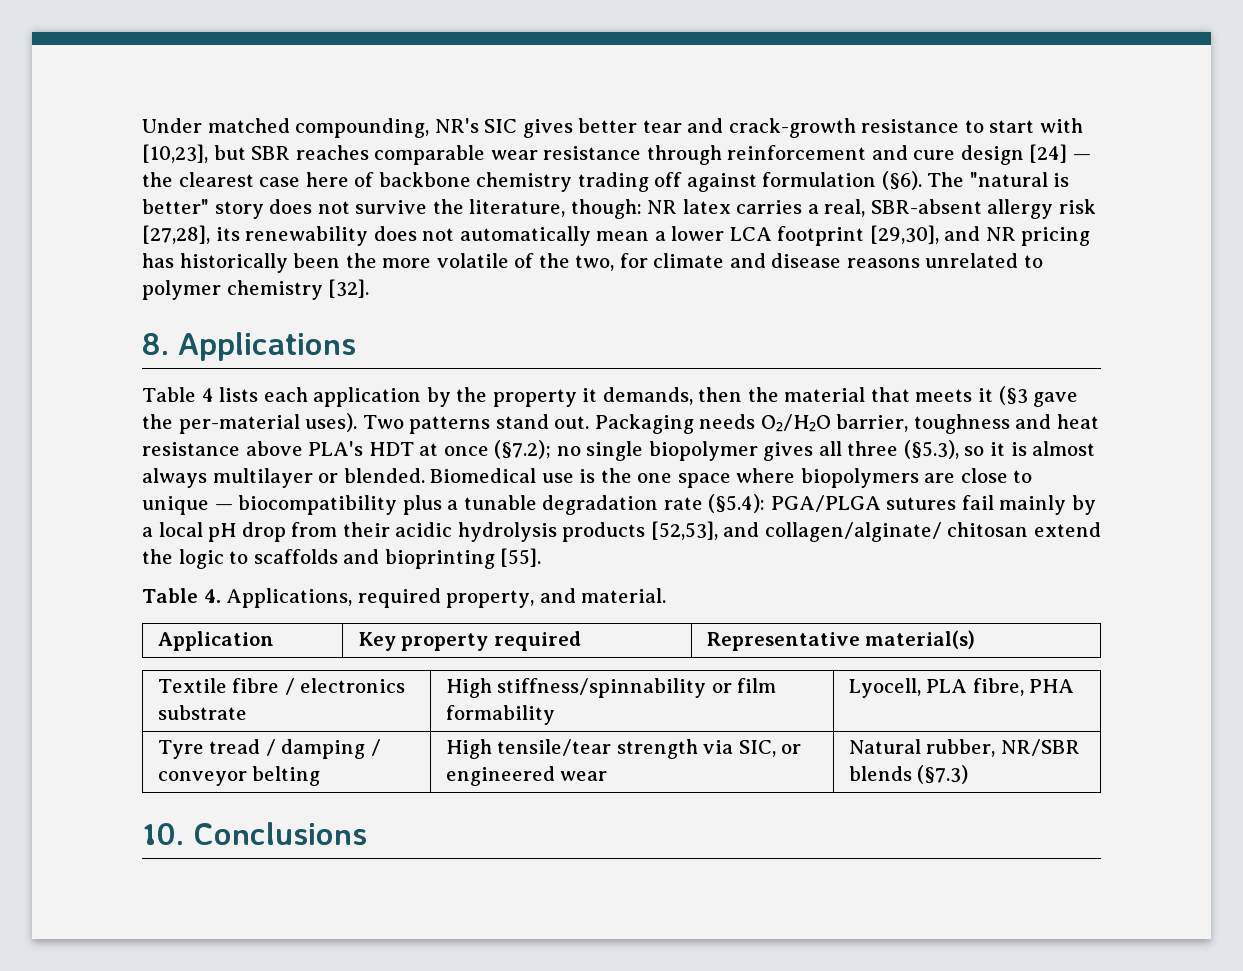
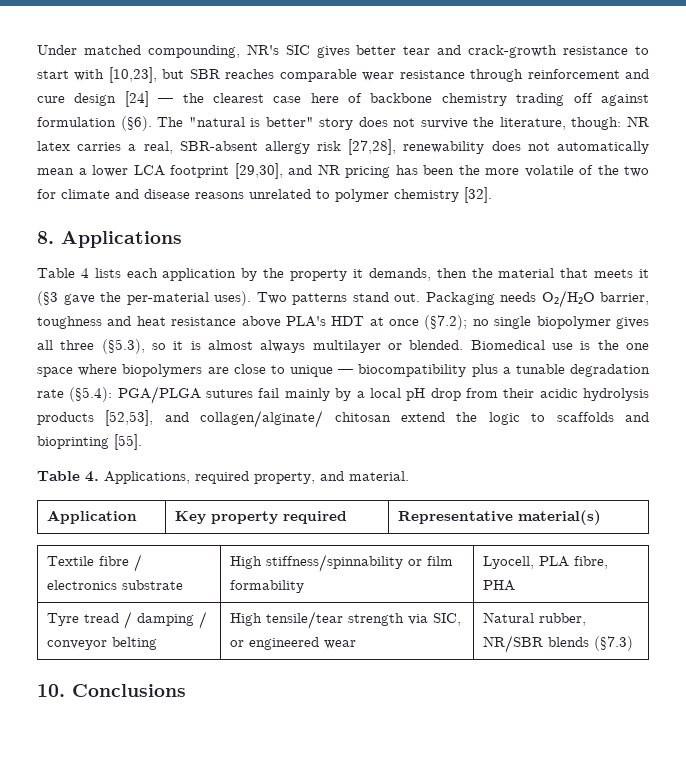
[215,227,240,241] its -> (397, 147) none
[179,253,288,273] historically -> (418, 170) none
[575,255,615,271] two, -> [624,166,649,177] two

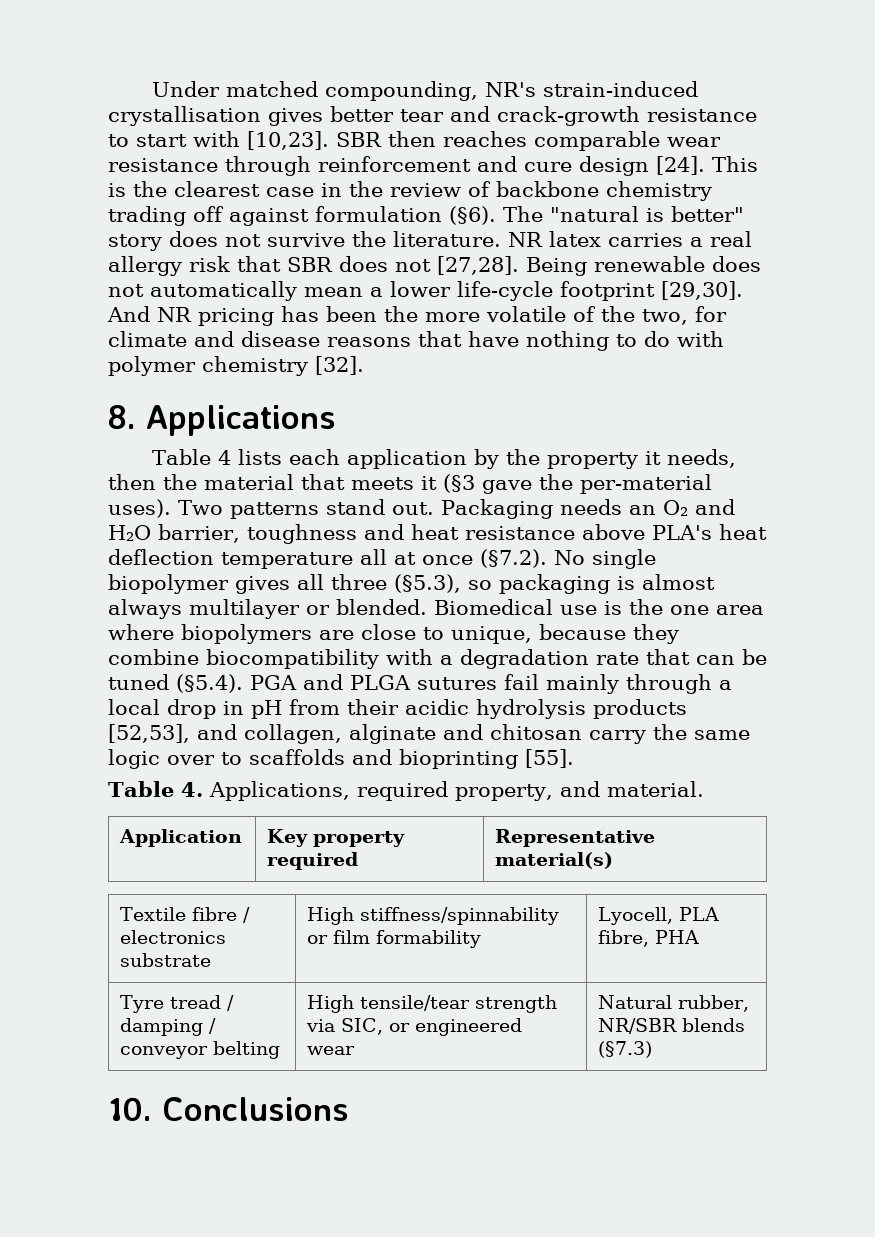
[285,45,310,55] SIC -> [542,81,698,97] [108,106,261,126] strain-induced crystallisation
[108,67,220,83] [10,23], but SBR -> [247,131,436,150] [10,23]. SBR then
[124,91,339,107] [24] — the clearest case here -> [656,156,758,175] [108,181,461,197] [24]. This is the clearest case in the review
[499,117,622,130] literature, though: -> [393,231,501,247] literature.
[143,139,485,155] real, SBR-absent allergy risk [27,28], renewability -> [710,231,752,247] [108,256,705,276] real allergy risk that SBR does not [27,28]. Being renewable
[133,163,312,179] LCA footprint [29,30], and -> [457,281,743,301] [107,306,150,322] life-cycle footprint [29,30]. And
[624,166,649,177] two -> [642,309,688,325] two,
[249,189,330,199] unrelated to -> [418,331,724,351] that have nothing to do with
[368,268,431,281] demands, -> [666,449,736,468] needs,
[541,290,595,308] O₂/H₂O -> [628,499,735,516] [108,525,151,541] an O₂ and H₂O
[331,315,489,330] HDT at once (§7.2); no -> [718,524,767,540] [108,549,585,569] heat deflection temperature all at once (§7.2). No
[173,341,184,350] it -> [499,574,610,594] packaging
[37,367,73,377] space -> [716,605,764,615] area
[289,364,650,377] [37,386,201,404] unique — biocompatibility plus a tunable degradation rate (§5.4): PGA/PLGA -> [451,624,679,644] [108,649,767,669] [108,674,411,693] unique, because they combine biocompatibility with a degradation rate that can be tuned (§5.4). PGA and PLGA
[335,388,352,401] by -> [626,674,712,694] through
[406,388,461,401] pH drop -> [167,699,282,719] drop in pH
[200,410,520,428] collagen/alginate/ chitosan extend the logic -> [244,724,750,744] [108,749,215,769] collagen, alginate and chitosan carry the same logic over

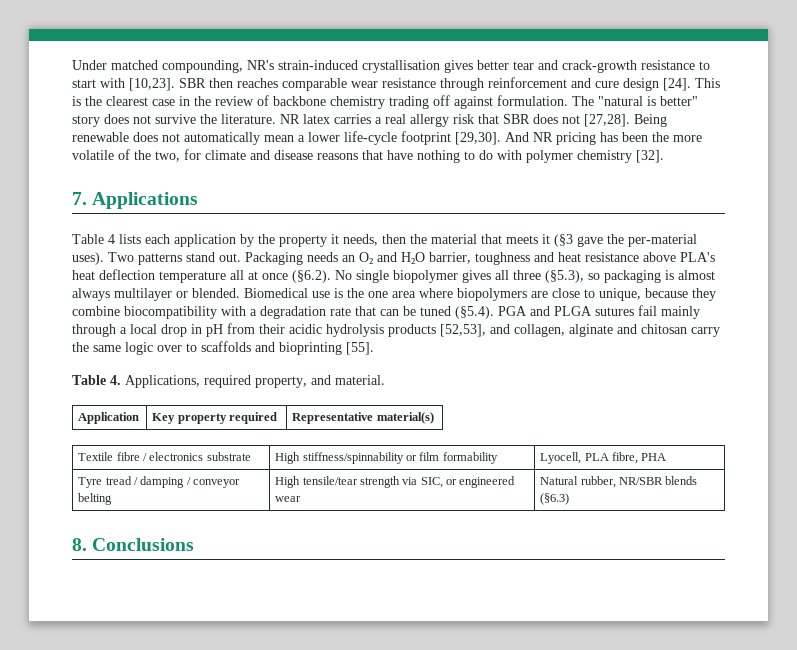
[315,206,496,225] formulation (§6). -> [497,95,568,106] formulation.
[108,405,136,429] 8. -> [72,192,87,205] 7.
[480,549,547,568] (§7.2). -> [292,270,331,283] (§6.2).
[598,1041,653,1058] [108,1097,152,1121] (§7.3) // 10. -> [540,493,570,505] [72,538,87,551] (§6.3) // 8.

